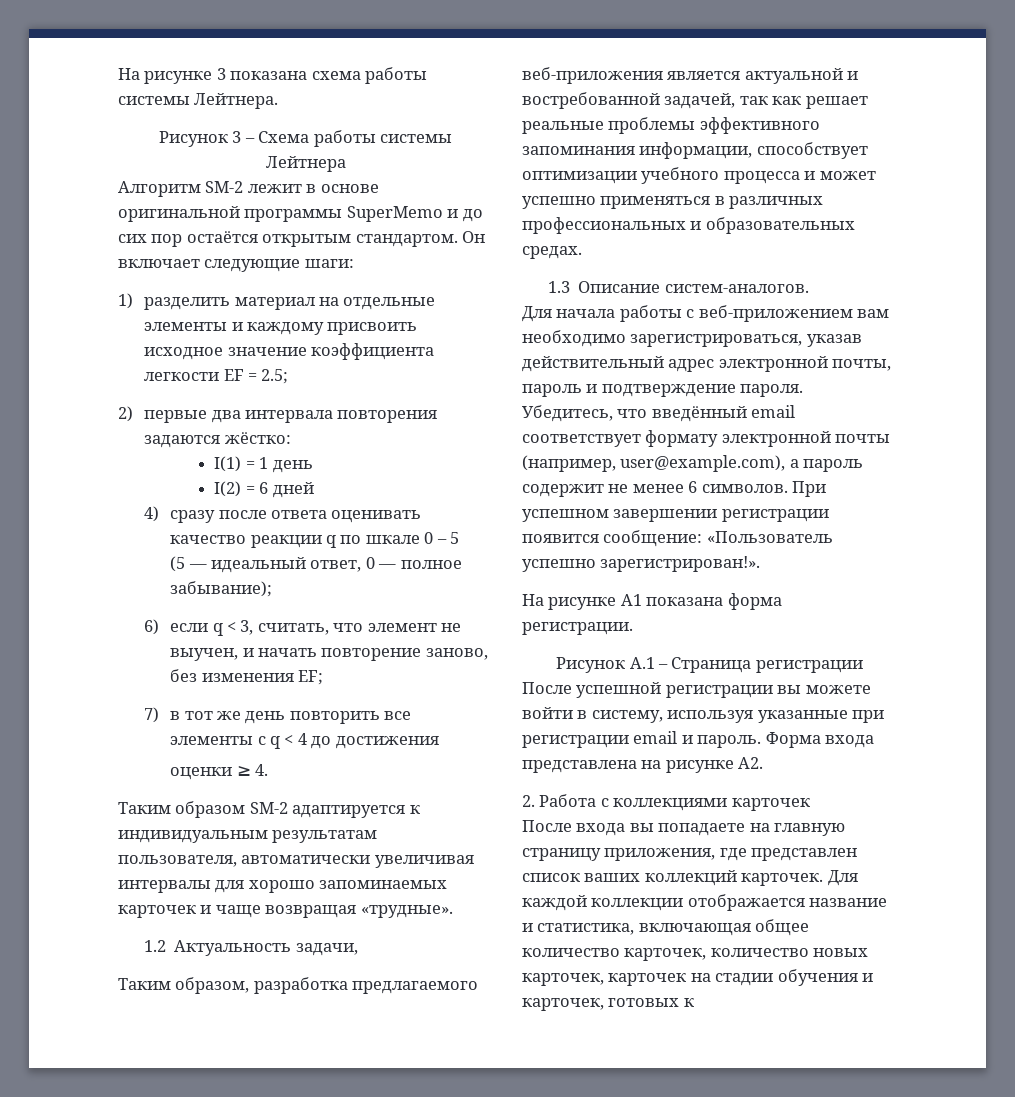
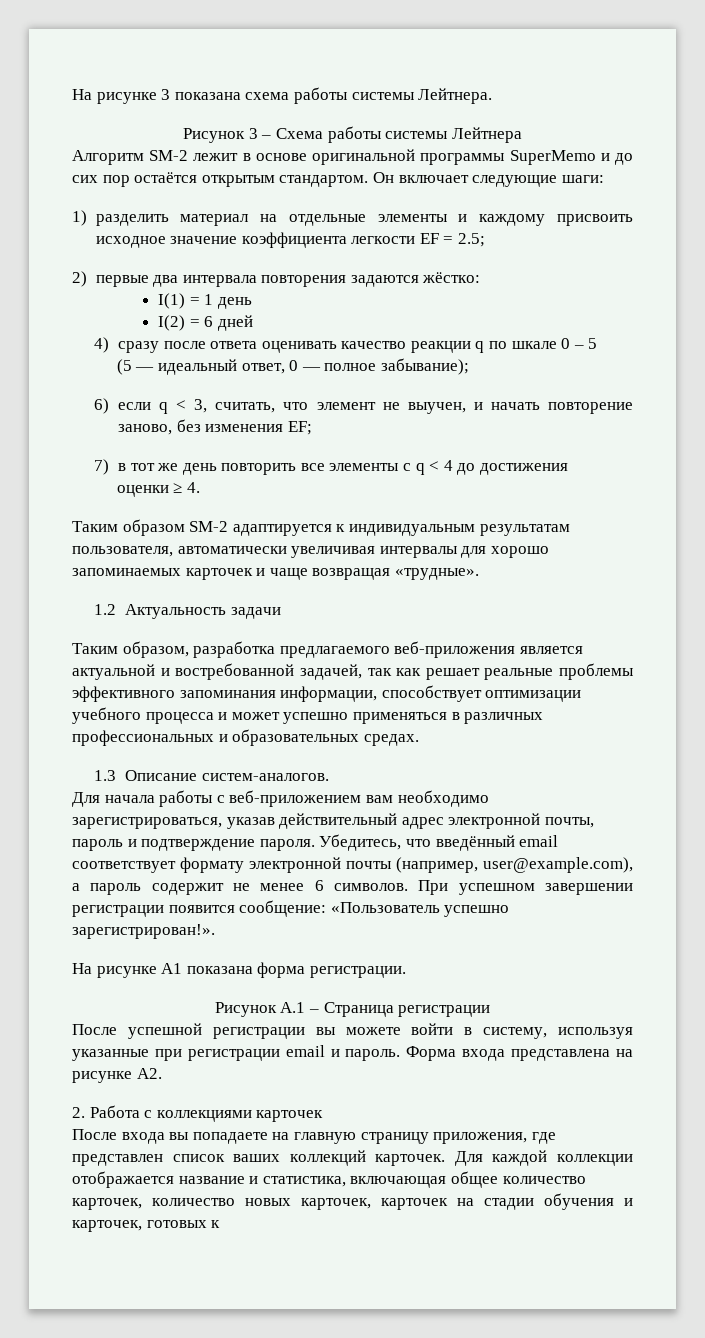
[295,943,358,956] задачи, -> [230,607,281,619] задачи

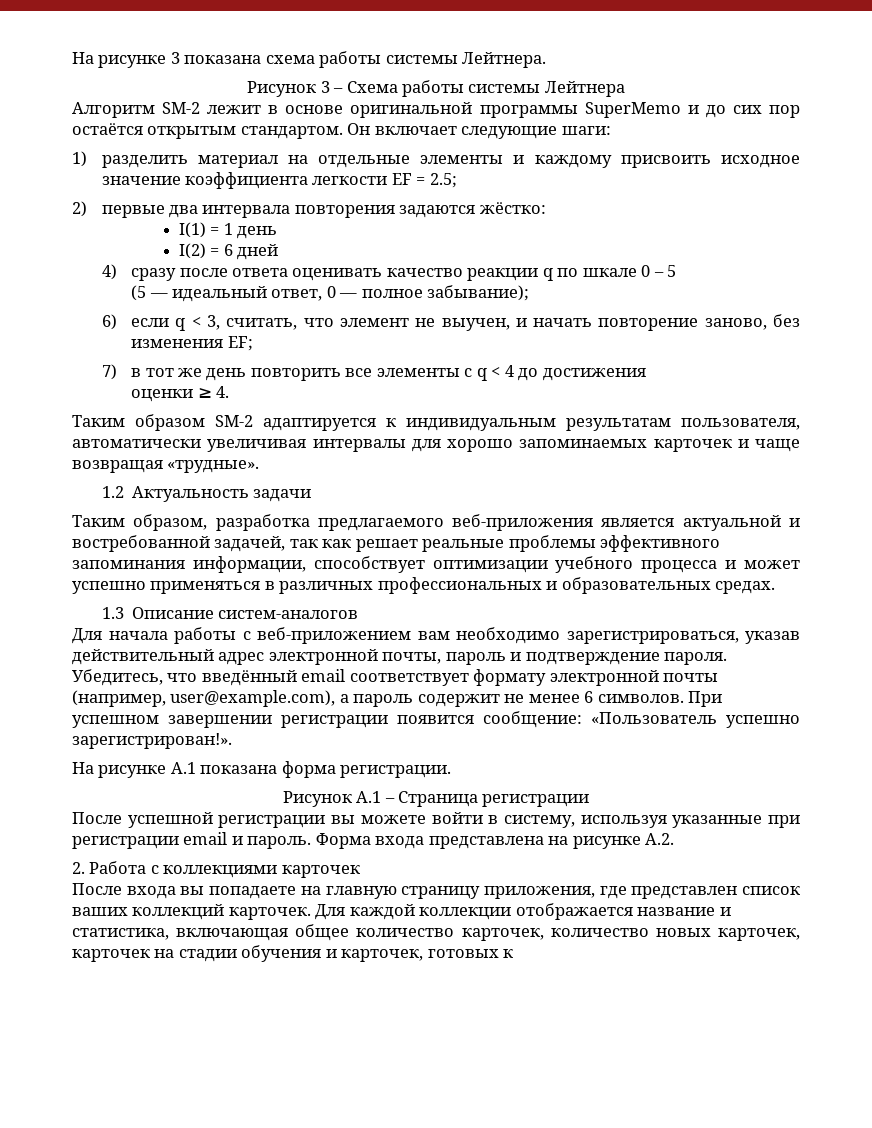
[201,773,329,781] систем-аналогов. -> [218,610,359,619] систем-аналогов
[161,963,183,974] А1 -> [170,762,196,774] А.1
[136,1068,162,1079] А2. -> [645,833,675,845] А.2.

